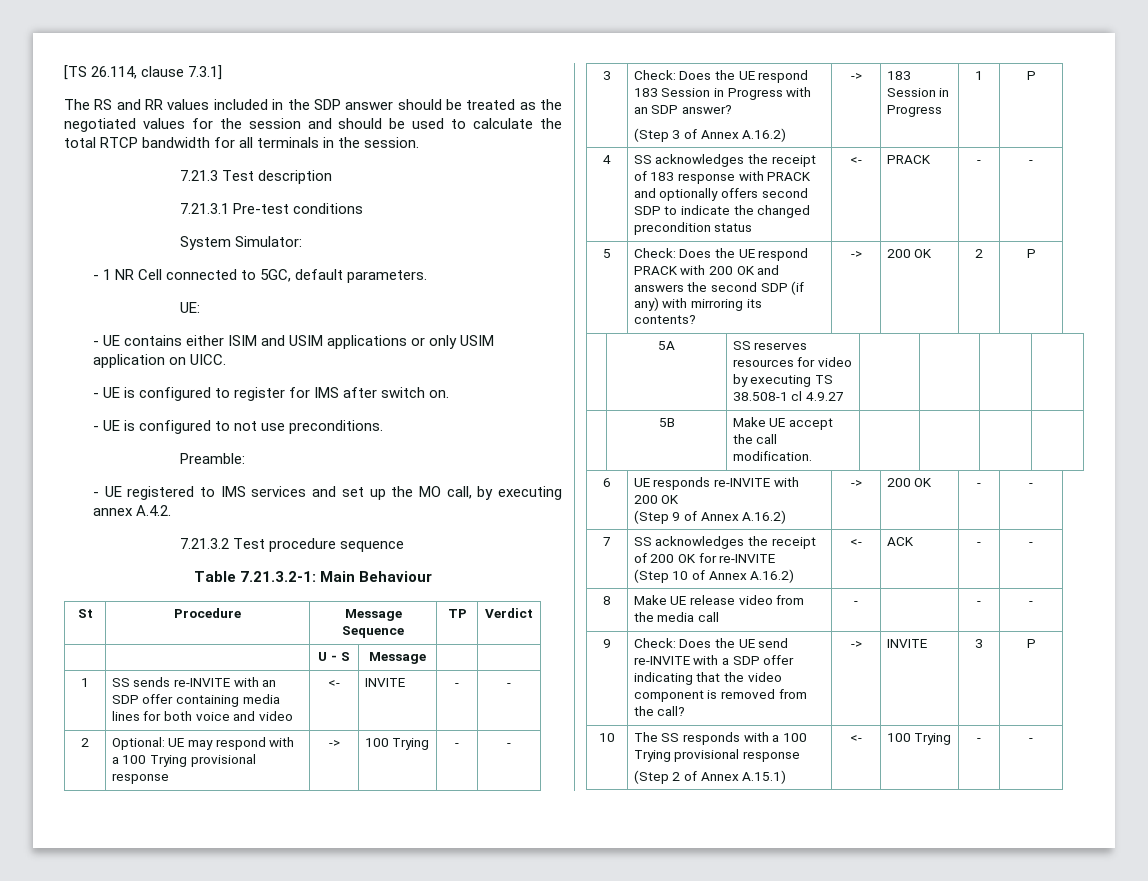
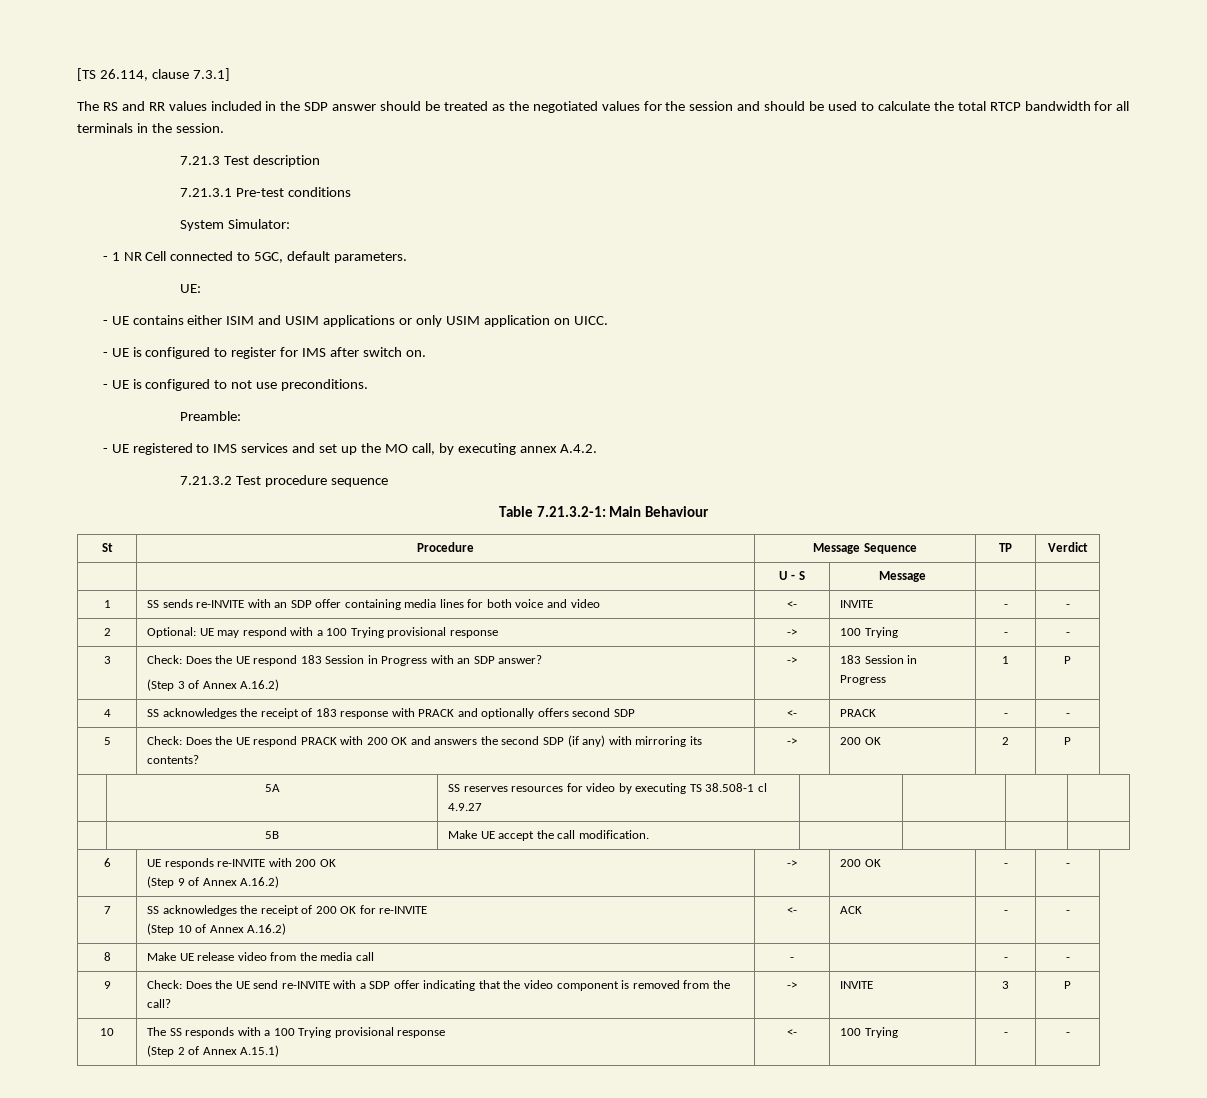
[664,205,811,218] [633,222,753,235] to indicate the changed precondition status -> (635, 713) none

